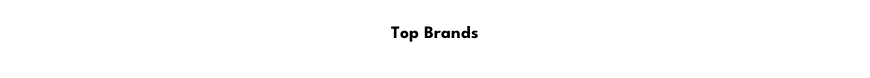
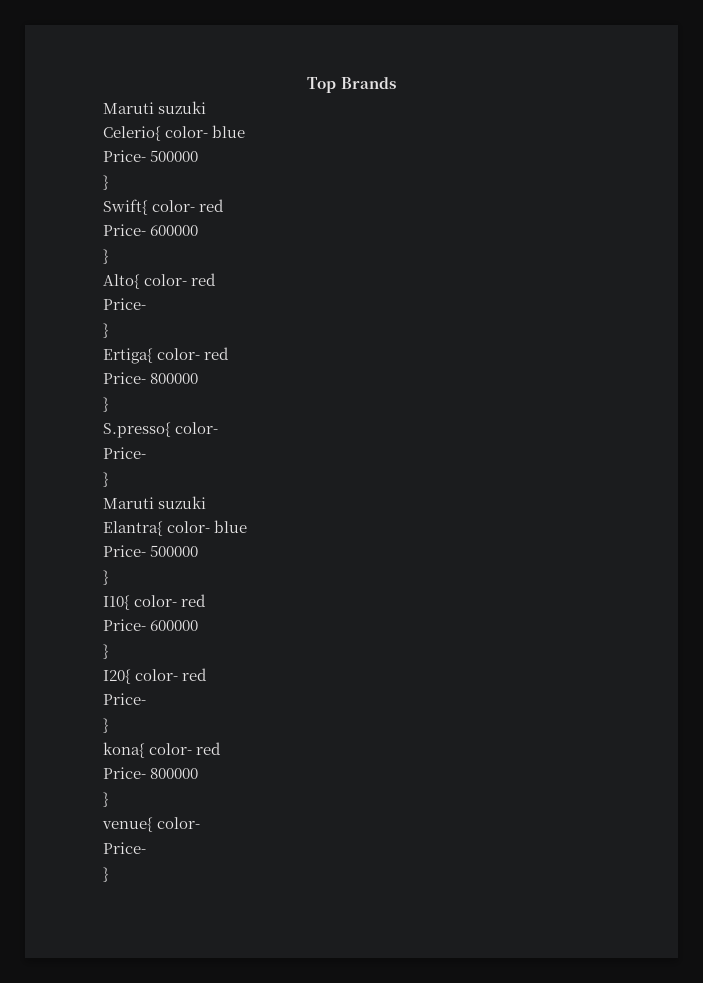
(479, 32) none -> [103,101,207,114] [103,125,246,141] [103,150,199,162] [103,175,109,190] [103,199,225,215] [103,224,199,236] [103,249,109,264] [103,273,217,289] [103,298,146,310] [103,323,109,338] [103,347,230,364] [103,372,199,384] [103,397,109,412] [103,422,219,438] [103,447,146,459] [103,472,109,487] [103,496,207,509] [103,520,248,536] [103,545,199,557] [103,570,109,585] [103,594,207,610] [103,619,199,631] [103,644,109,659] [103,668,208,684] [103,693,146,705] [103,718,109,733] [103,742,222,758] [103,767,199,779] [103,792,109,807] [102,817,201,832] [103,842,146,854] [103,867,109,882] // Maruti suzuki // Celerio{ color- blue // Price- 500000 // } // Swift{ color- red // Price- 600000 // } // Alto{ color- red // Price- // } // Ertiga{ color- red // Price- 800000 // } // S.presso{ color- // Price- // } // Maruti suzuki // Elantra{ color- blue // Price- 500000 // } // I10{ color- red // Price- 600000 // } // I20{ color- red // Price- // } // kona{ color- red // Price- 800000 // } // venue{ color- // Price- // }

